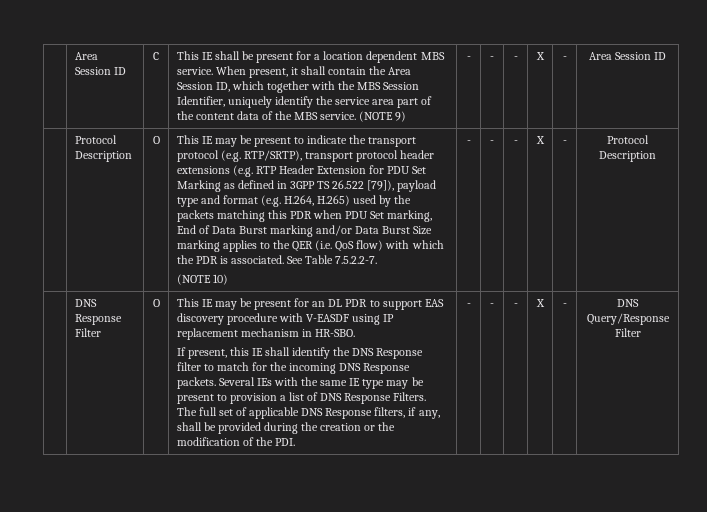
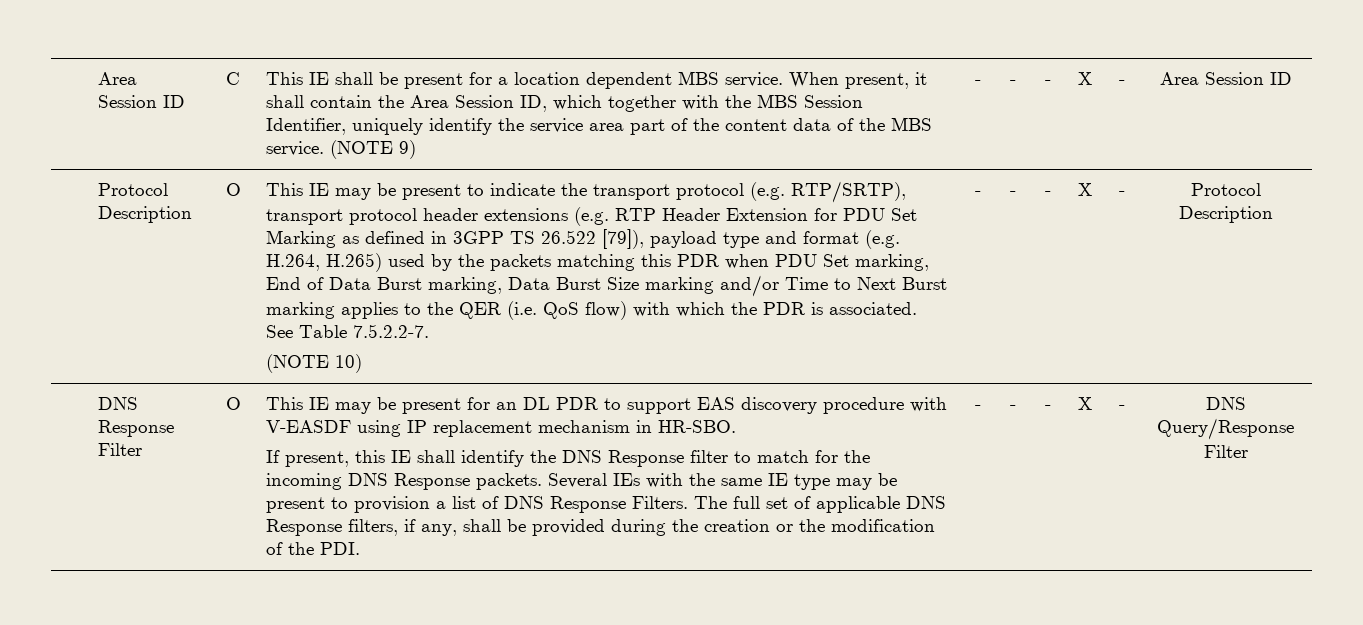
[269,225,353,237] marking and/or -> [427,277,502,294] marking,
(220, 246) none -> [719,275,947,297] [265,302,335,319] and/or Time to Next Burst marking

